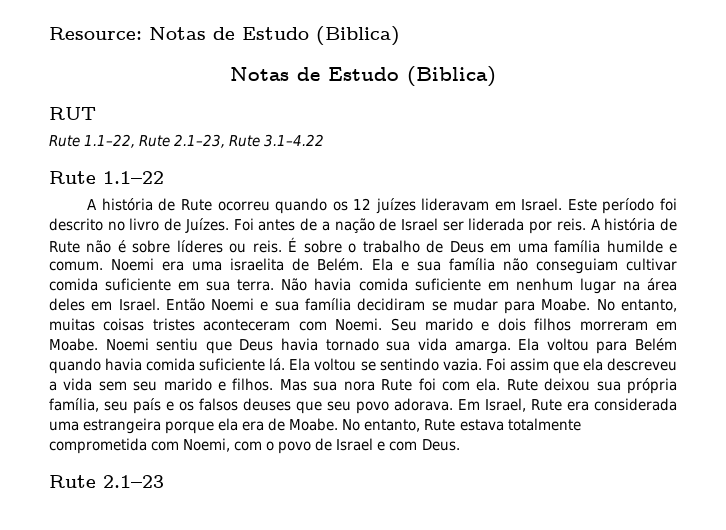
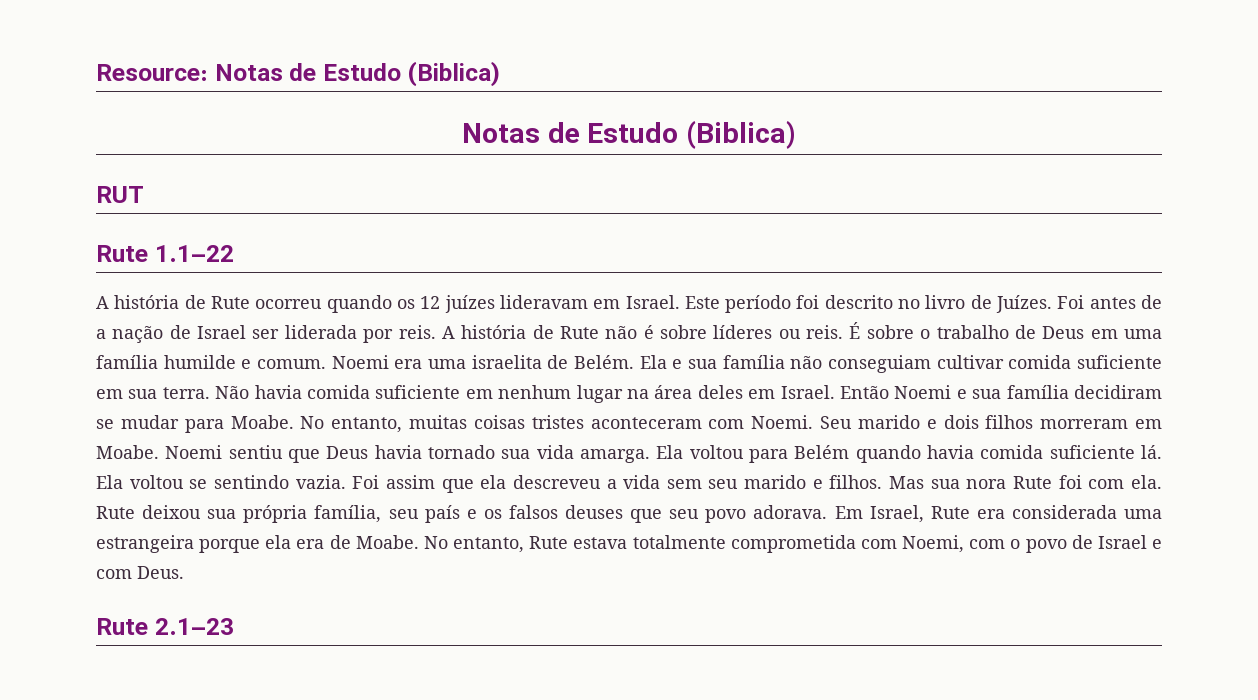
[49,134,325,148] // Rute 1.1–22, Rute 2.1–23, Rute 3.1–4.22 -> (144, 194) none

